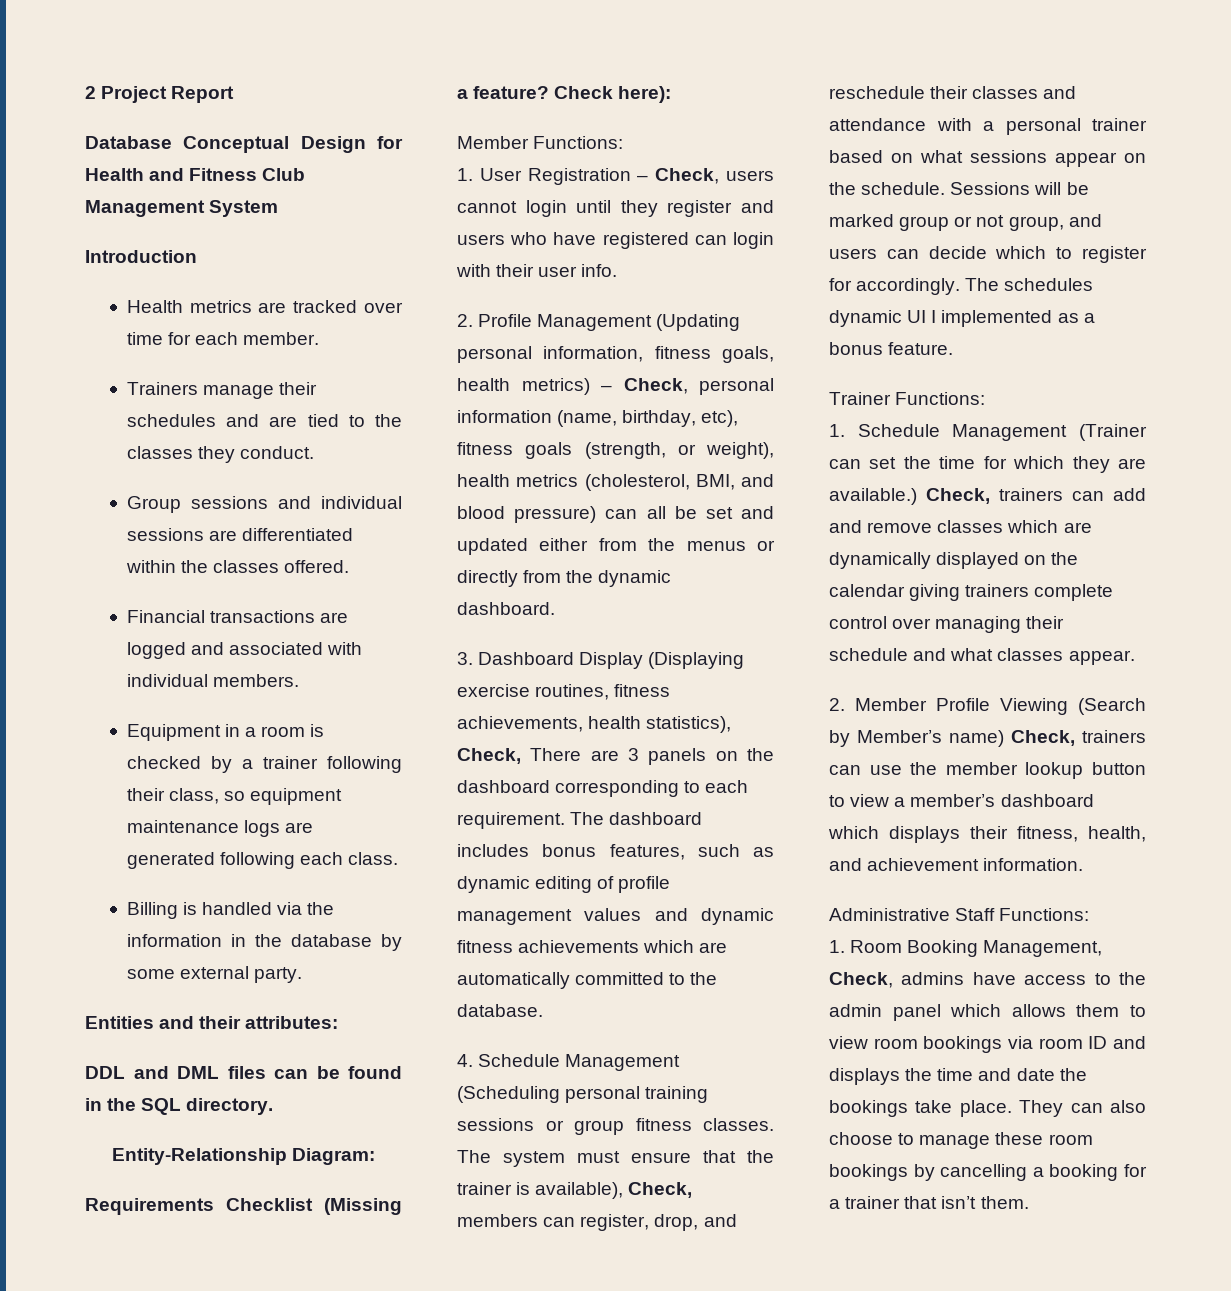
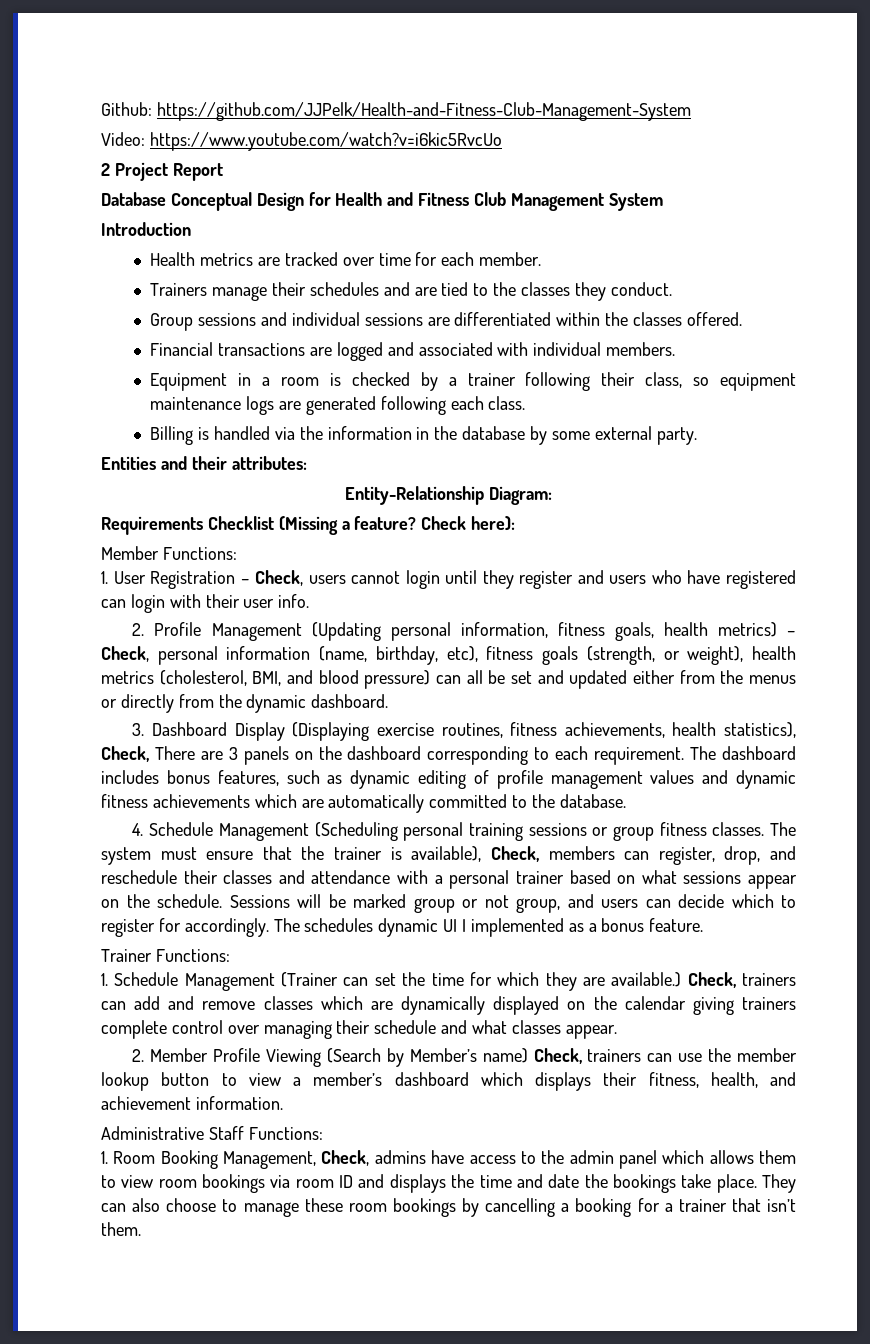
(85, 92) none -> [101,102,691,121] [101,132,502,151] Github: https://github.com/JJPelk/Health-and-Fitness-Club-Management-System // Video: https://www.youtube.com/watch?v=i6kic5RvcUo //
[85,1066,402,1079] [85,1098,274,1115] // DDL and DML files can be found in the SQL directory. -> (307, 463) none

